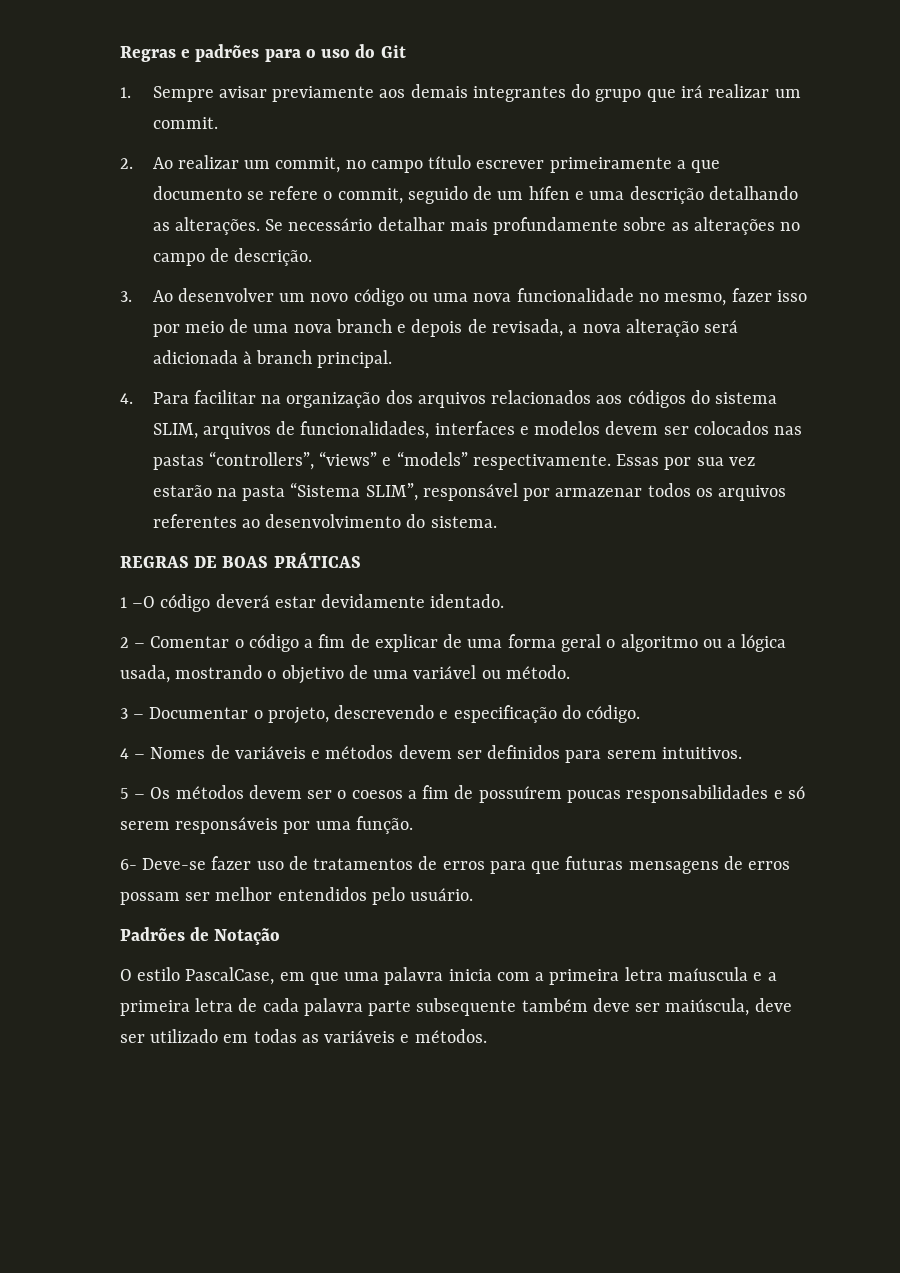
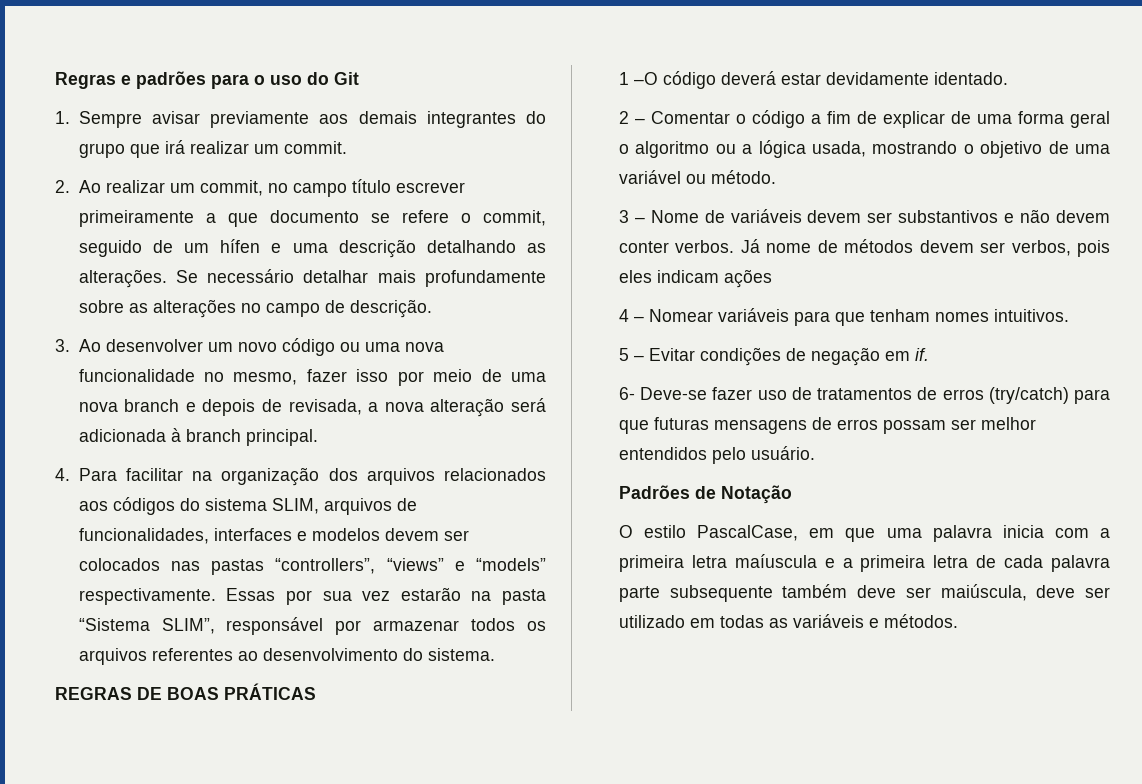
[149,705,641,724] [119,745,742,763] [119,785,805,803] [119,816,413,834] Documentar o projeto, descrevendo e especificação do código. // 4 – Nomes de variáveis e métodos devem ser definidos para serem intuitivos. // 5 – Os métodos devem ser o coesos a fim de possuírem poucas responsabilidades e só serem responsáveis por uma função. -> [650,209,1110,223] [618,239,1110,257] [618,269,772,288] [618,308,1069,326] [618,347,929,366] Nome de variáveis devem ser substantivos e não devem conter verbos. Já nome de métodos devem ser verbos, pois eles indicam ações // 4 – Nomear variáveis para que tenham nomes intuitivos. // 5 – Evitar condições de negação em if.
(485, 865) none -> [988,387,1069,404] (try/catch)

